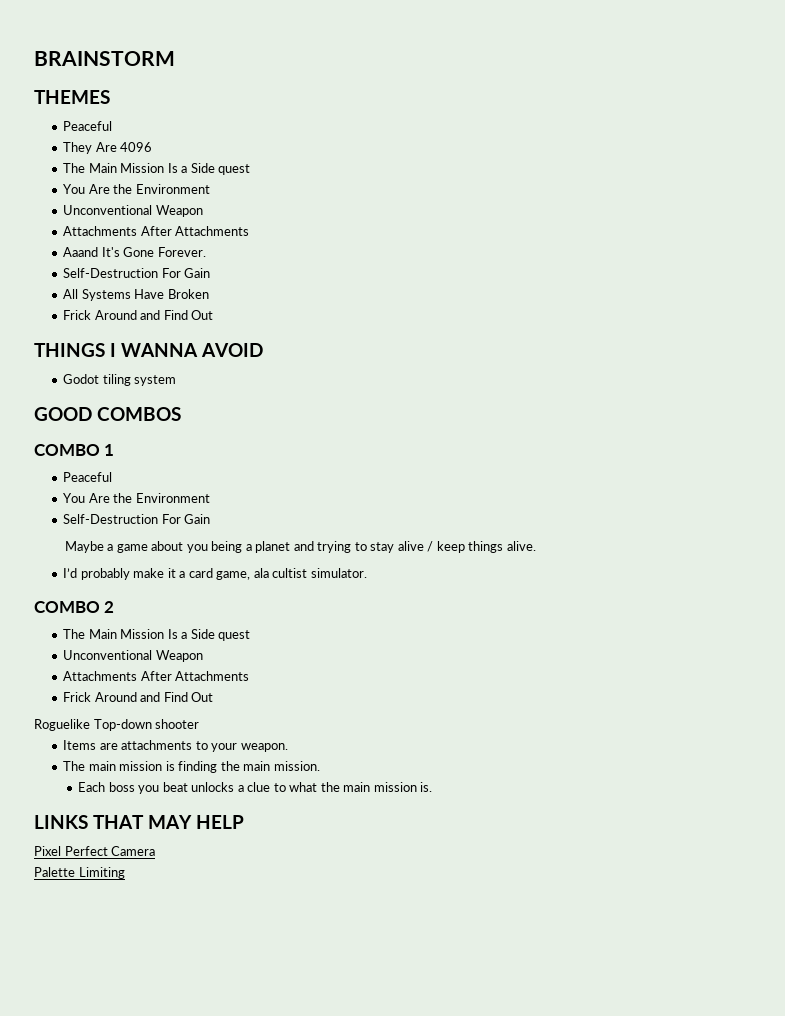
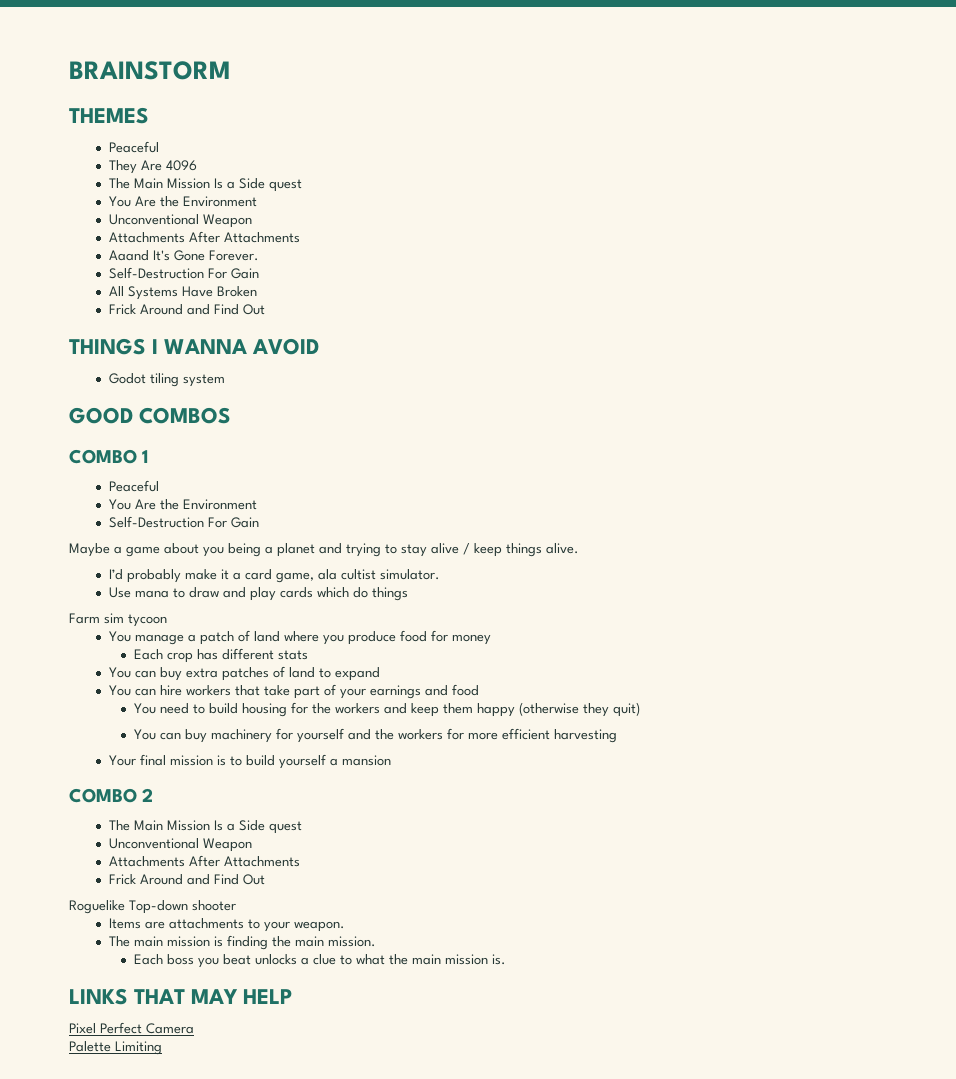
(367, 573) none -> [109,587,409,601] [69,613,167,627] [109,630,492,645] [133,648,308,663] [109,666,381,681] [109,684,480,699] [133,702,640,717] [133,728,617,743] [109,754,392,769] // Use mana to draw and play cards which do things // Farm sim tycoon // You manage a patch of land where you produce food for money // Each crop has different stats // You can buy extra patches of land to expand // You can hire workers that take part of your earnings and food // You need to build housing for the workers and keep them happy (otherwise they quit) // You can buy machinery for yourself and the workers for more efficient harvesting // Your final mission is to build yourself a mansion

